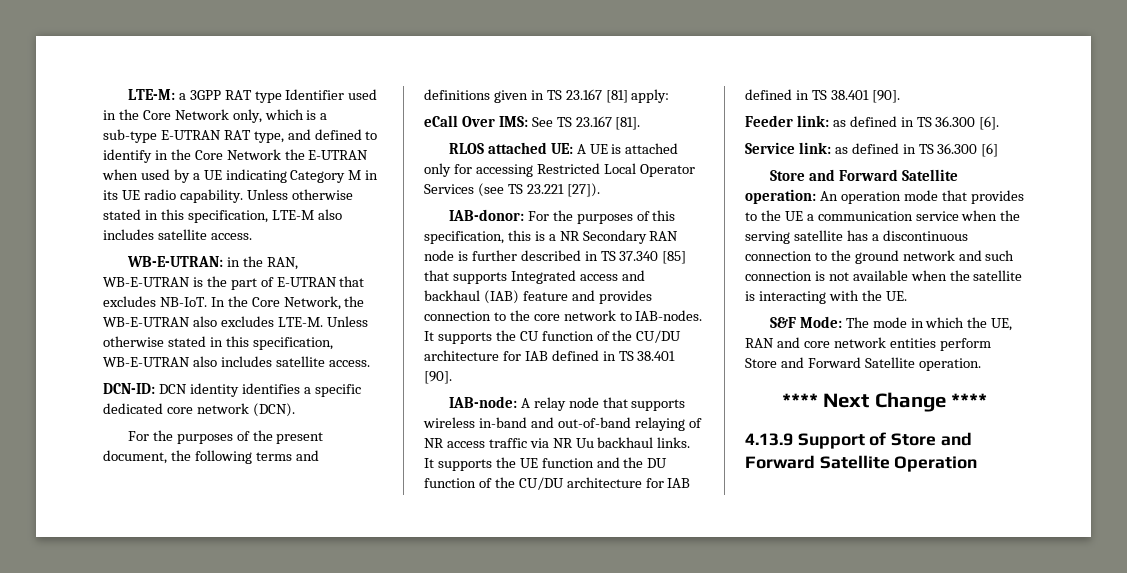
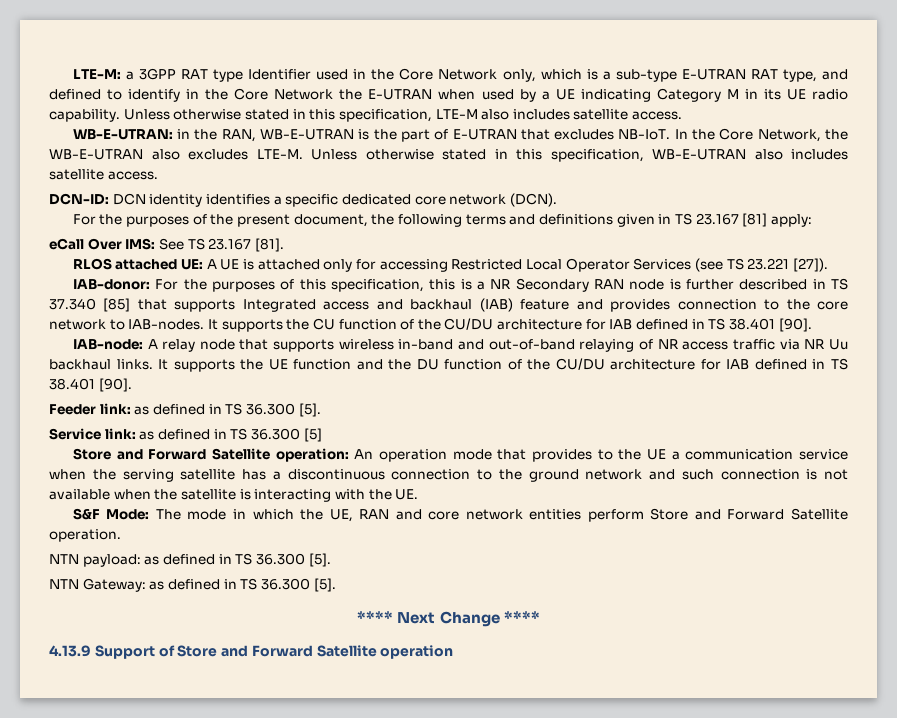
[979,116,1000,130] [6]. -> [298,403,321,417] [5].
[981,143,999,157] [6] -> [303,428,322,442] [5]
(981, 364) none -> [49,553,331,567] [49,578,336,592] // NTN payload: as defined in TS 36.300 [5]. // NTN Gateway: as defined in TS 36.300 [5].
[894,456,978,472] Operation -> [380,645,454,659] operation

